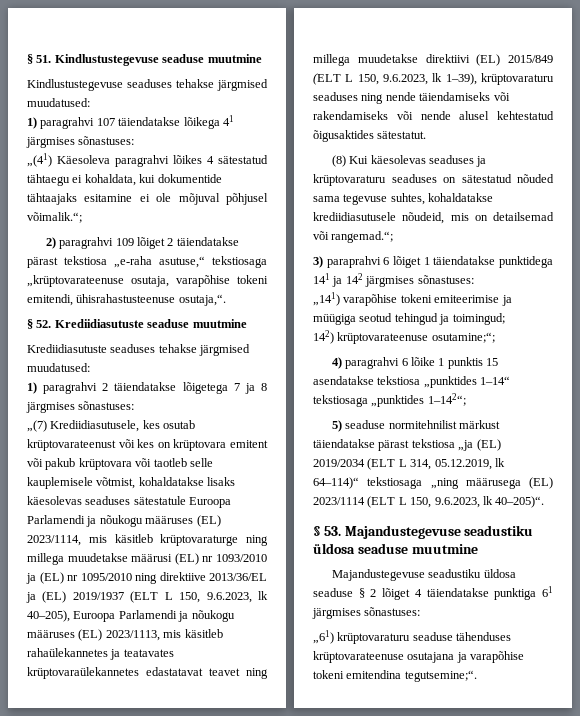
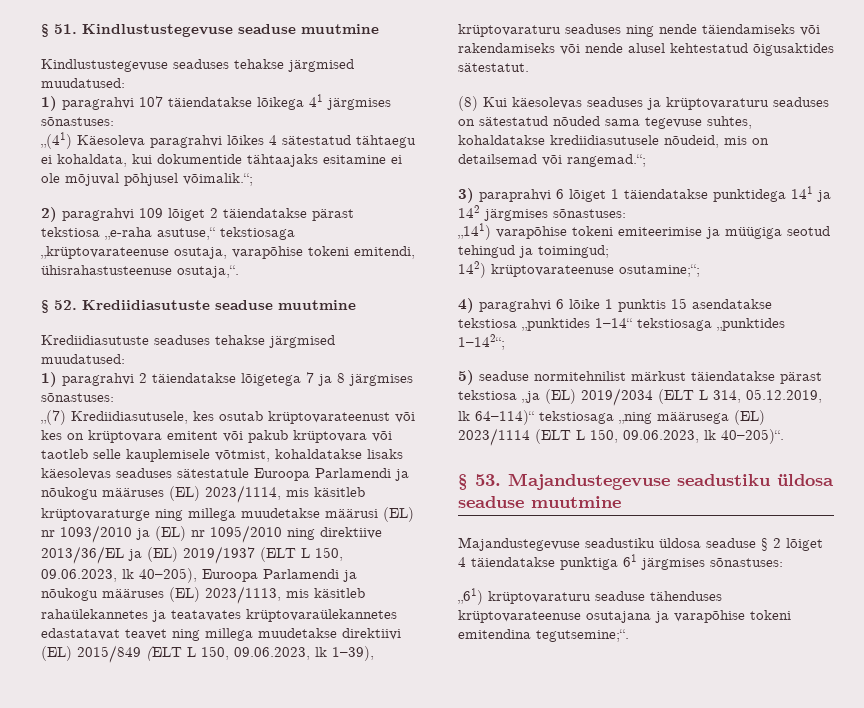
[206,592,252,603] 9.6.2023, -> [41,569,117,582] 09.06.2023,
[383,74,428,85] 9.6.2023, -> [234,647,310,660] 09.06.2023,
[434,497,480,508] 9.6.2023, -> [623,430,699,443] 09.06.2023,

